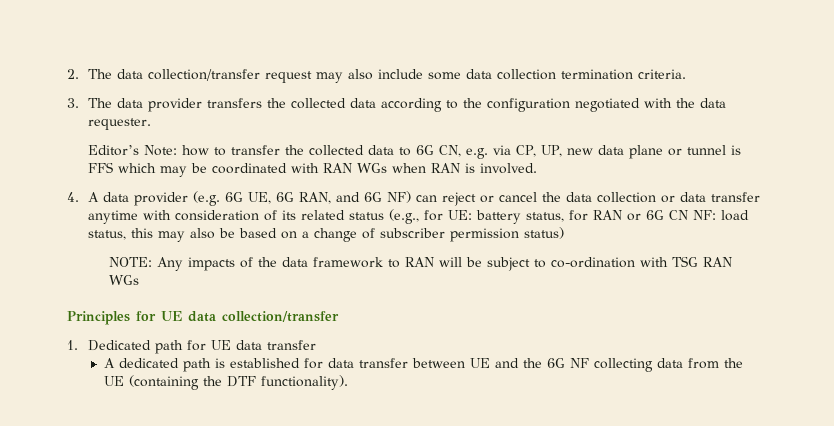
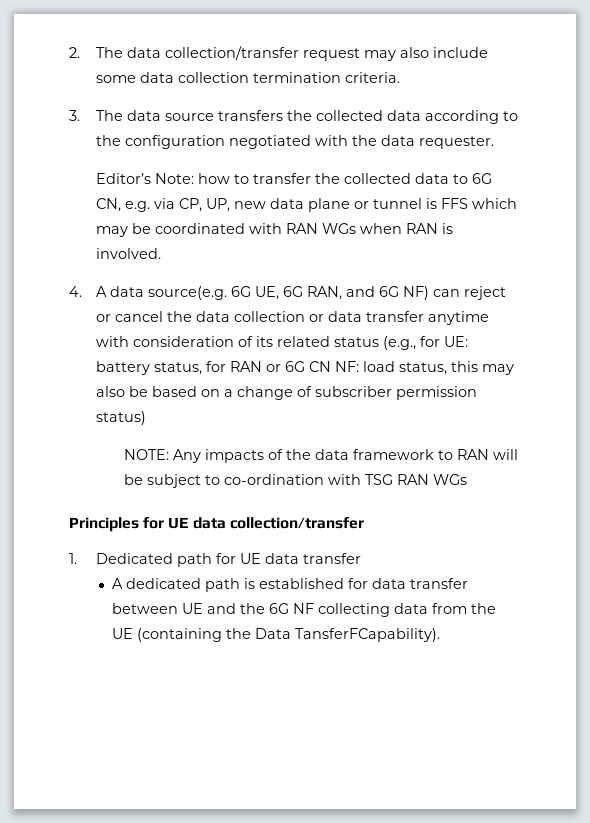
[148,98,203,112] provider -> [165,113,215,121] source
[134,191,221,206] provider (e.g. -> [148,286,228,300] source(e.g.
[226,375,348,390] DTF functionality). -> [255,628,441,642] Data TansferFCapability).

